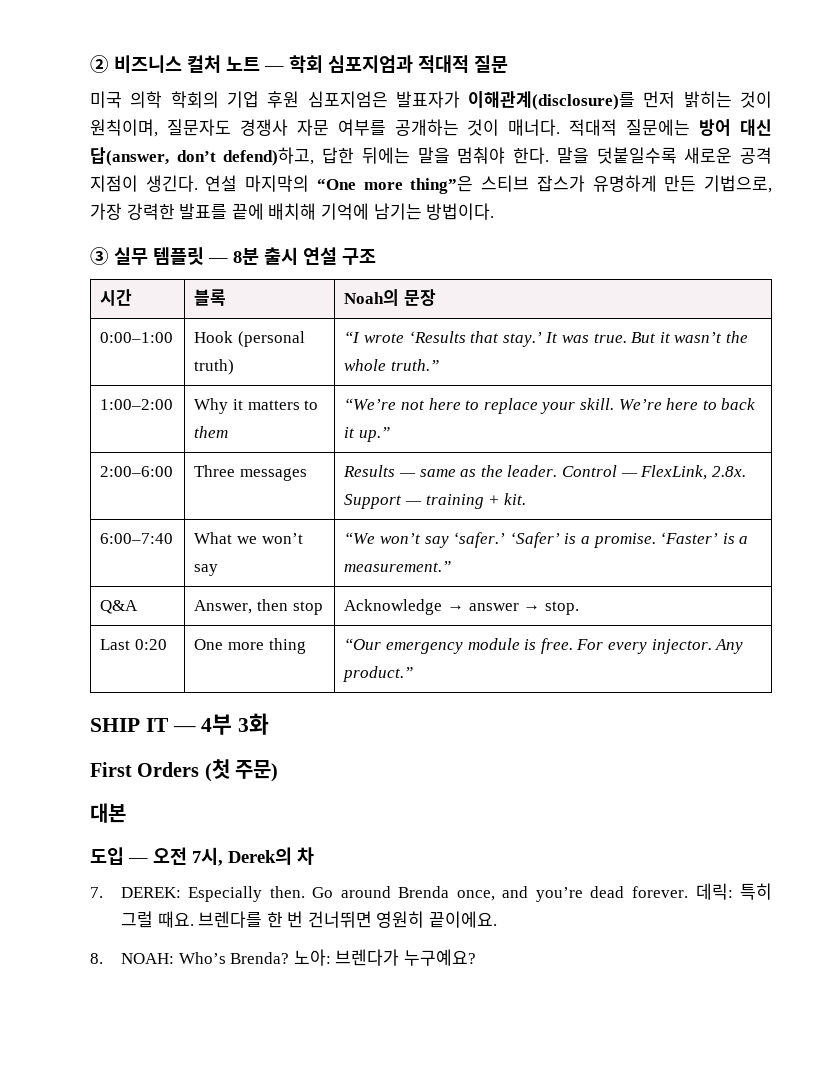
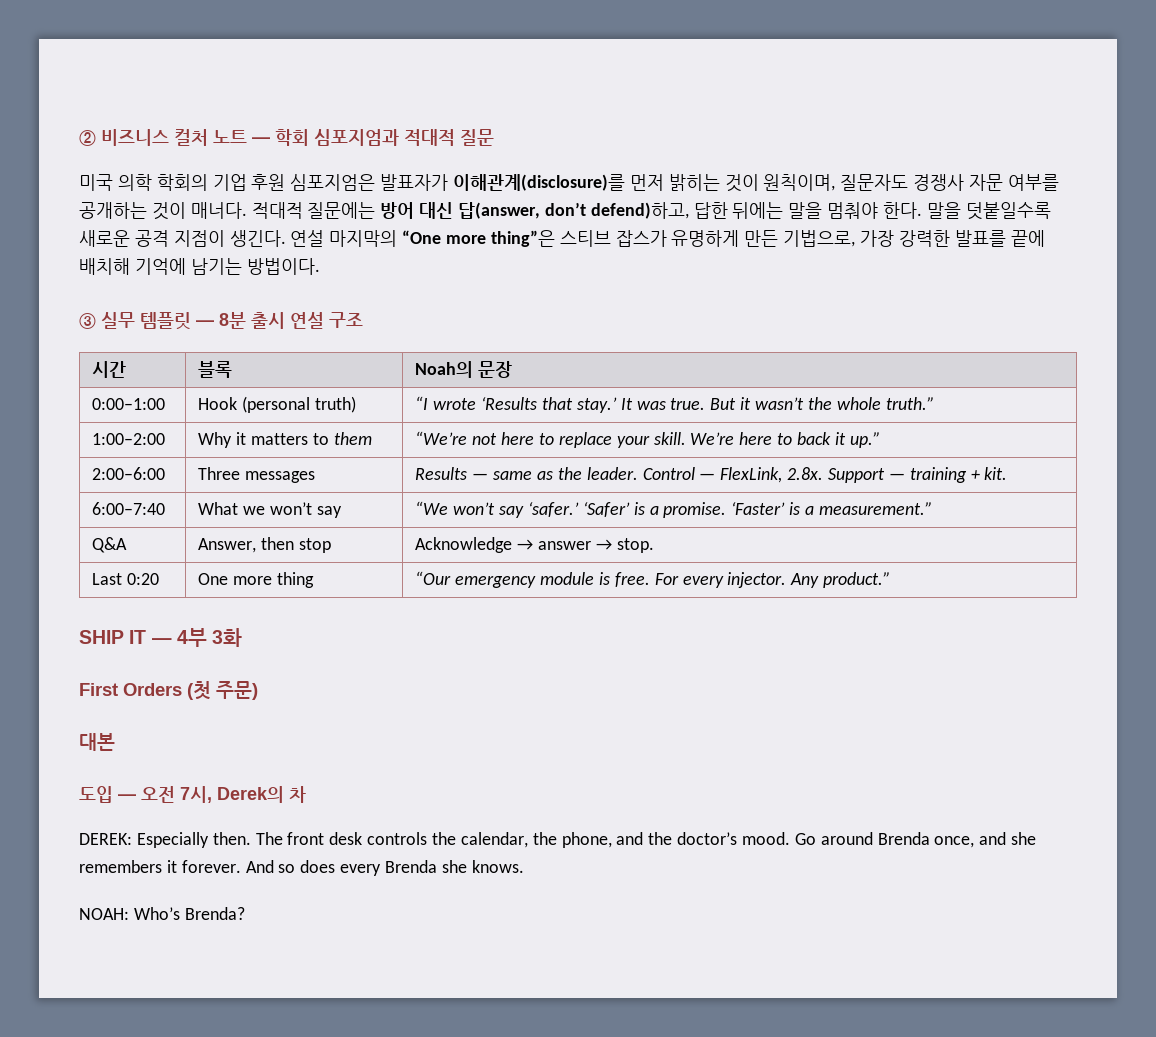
[90,887,103,898] 7. -> (306, 794) none
(305, 892) none -> [255,832,791,848] The front desk controls the calendar, the phone, and the doctor’s mood.
[535,883,773,902] [120,911,498,928] [90,949,476,966] you’re dead forever. 데릭: 특히 그럴 때요. 브렌다를 한 번 건너뛰면 영원히 끝이에요. // 8. NOAH: Who’s Brenda? 노아: 브렌다가 누구예요? -> [1011,832,1037,845] [79,860,524,876] [79,907,245,920] she remembers it forever. And so does every Brenda she knows. // NOAH: Who’s Brenda?

